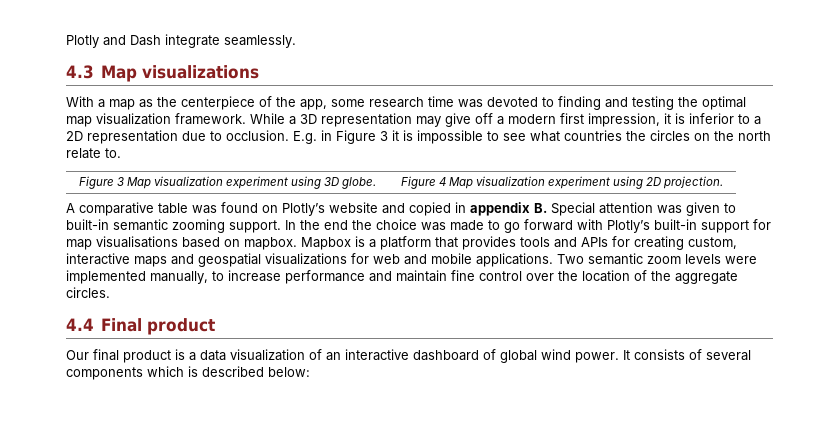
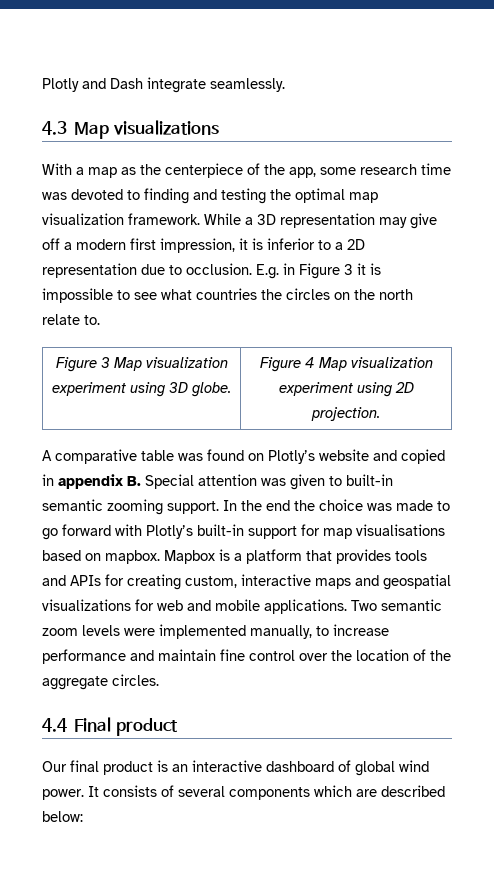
[189,349,322,361] a data visualization of -> (168, 766) none
[188,366,198,377] is -> [356,789,377,797] are

